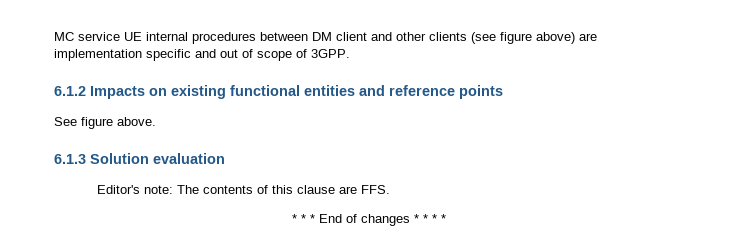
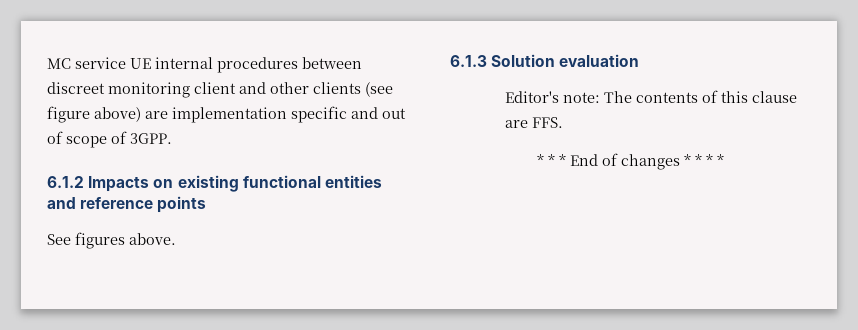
[312,32,332,41] DM -> [47,82,190,98] discreet monitoring
[81,117,113,129] figure -> [75,232,125,249] figures

